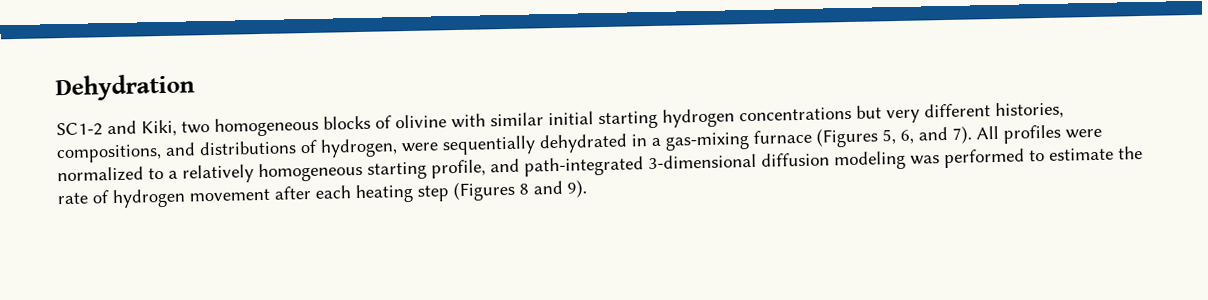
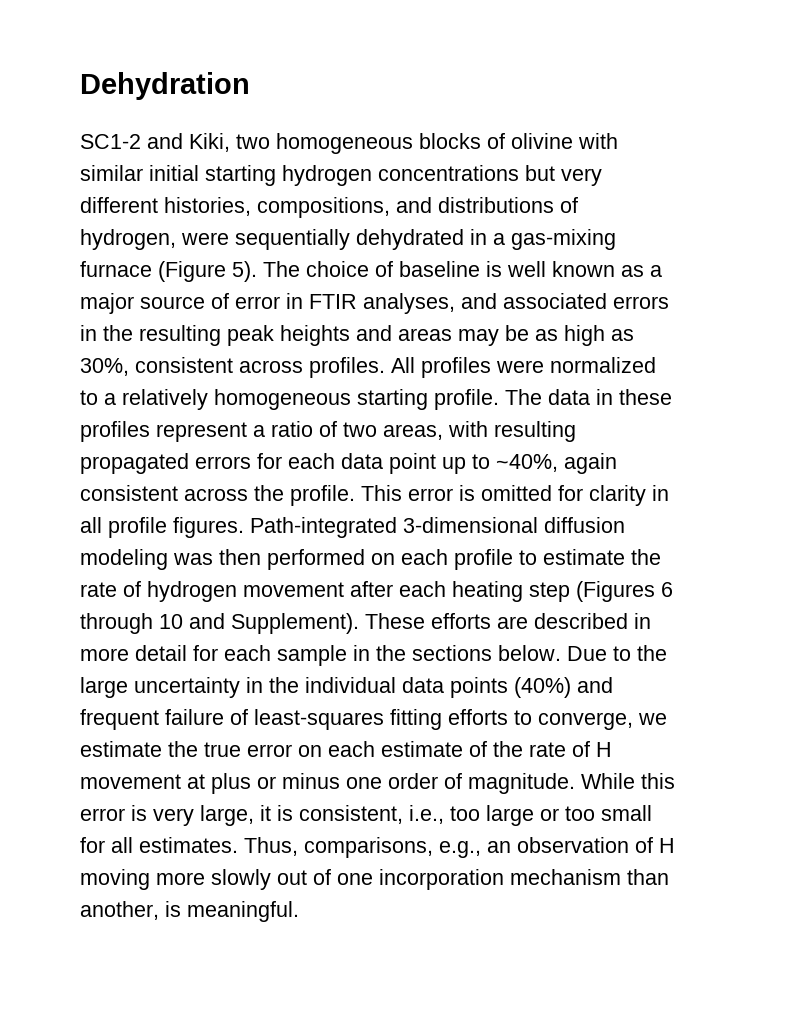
[816,125,972,148] (Figures 5, 6, and 7). -> [158,261,662,282] [80,293,669,314] [80,325,634,346] [80,357,385,378] (Figure 5). The choice of baseline is well known as a major source of error in FTIR analyses, and associated errors in the resulting peak heights and areas may be as high as 30%, consistent across profiles.
[431,148,1025,179] profile, and path-integrated 3-dimensional diffusion modeling was performed -> [434,389,672,410] [80,421,576,442] [80,453,617,474] [80,485,669,506] [80,517,625,538] [80,549,513,570] profile. The data in these profiles represent a ratio of two areas, with resulting propagated errors for each data point up to ~40%, again consistent across the profile. This error is omitted for clarity in all profile figures. Path-integrated 3-dimensional diffusion modeling was then performed on each profile
[519,179,587,198] 8 and 9). -> [661,582,673,597] [80,613,651,634] [80,645,667,666] [80,677,613,698] [80,709,667,730] [80,741,612,757] [80,773,675,794] [80,805,652,826] [80,837,675,858] [80,869,669,890] [80,901,299,922] 6 through 10 and Supplement). These efforts are described in more detail for each sample in the sections below. Due to the large uncertainty in the individual data points (40%) and frequent failure of least-squares fitting efforts to converge, we estimate the true error on each estimate of the rate of H movement at plus or minus one order of magnitude. While this error is very large, it is consistent, i.e., too large or too small for all estimates. Thus, comparisons, e.g., an observation of H moving more slowly out of one incorporation mechanism than another, is meaningful.

